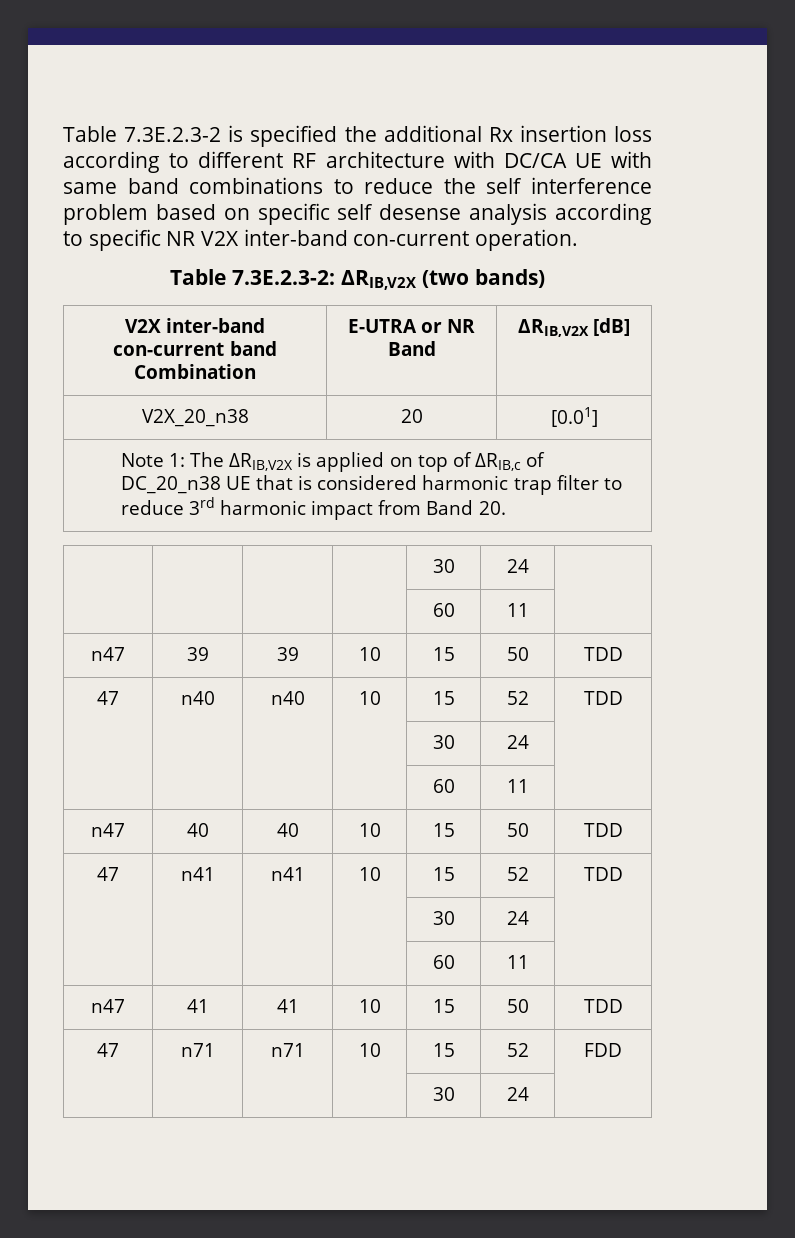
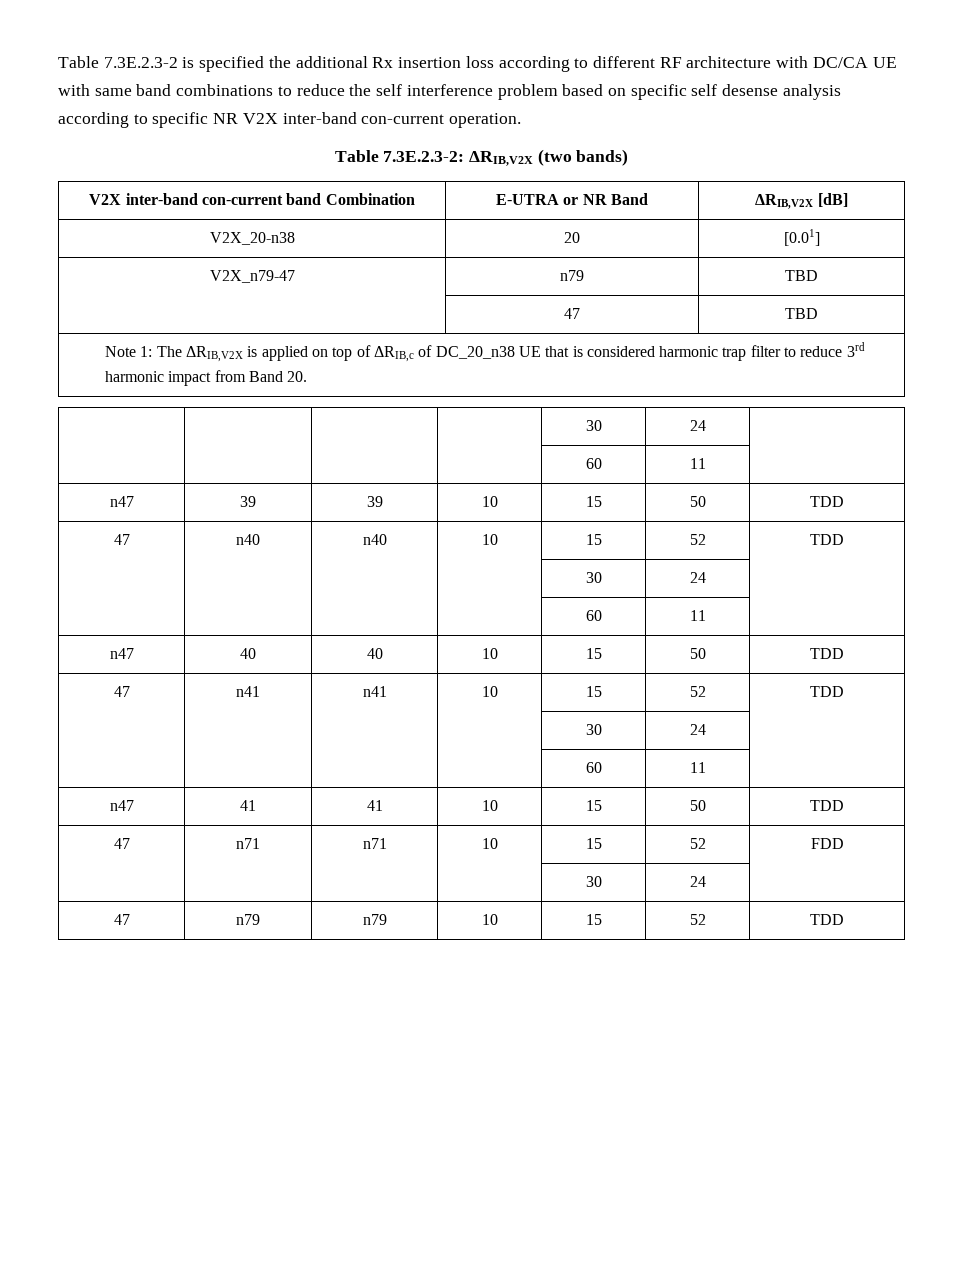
[141,409,249,427] V2X_20_n38 -> [209,232,295,245] V2X_20-n38
(598, 417) none -> [209,270,295,283] [560,270,584,281] [785,270,818,281] [564,308,580,319] [785,308,818,319] // V2X_n79-47 | n79 | TBD // | 47 | TBD
(529, 1094) none -> [113,914,130,925] [236,914,260,925] [362,914,387,925] [481,914,498,925] [585,914,602,925] [689,914,706,925] [810,914,844,925] // 47 | n79 | n79 | 10 | 15 | 52 | TDD

